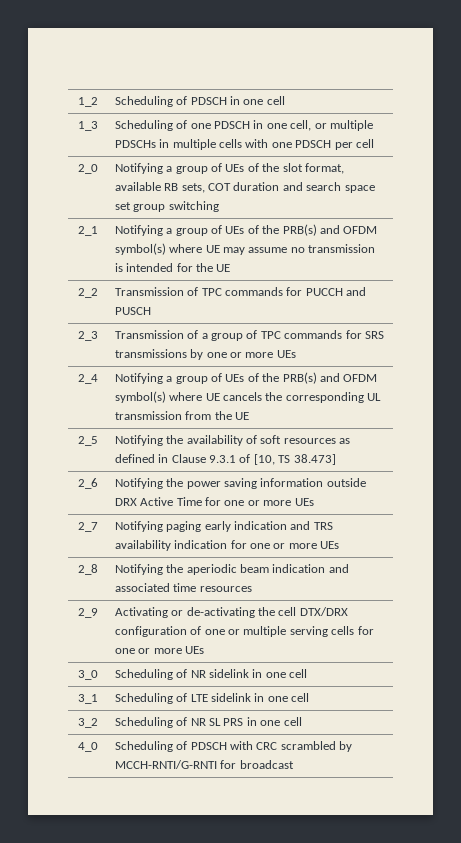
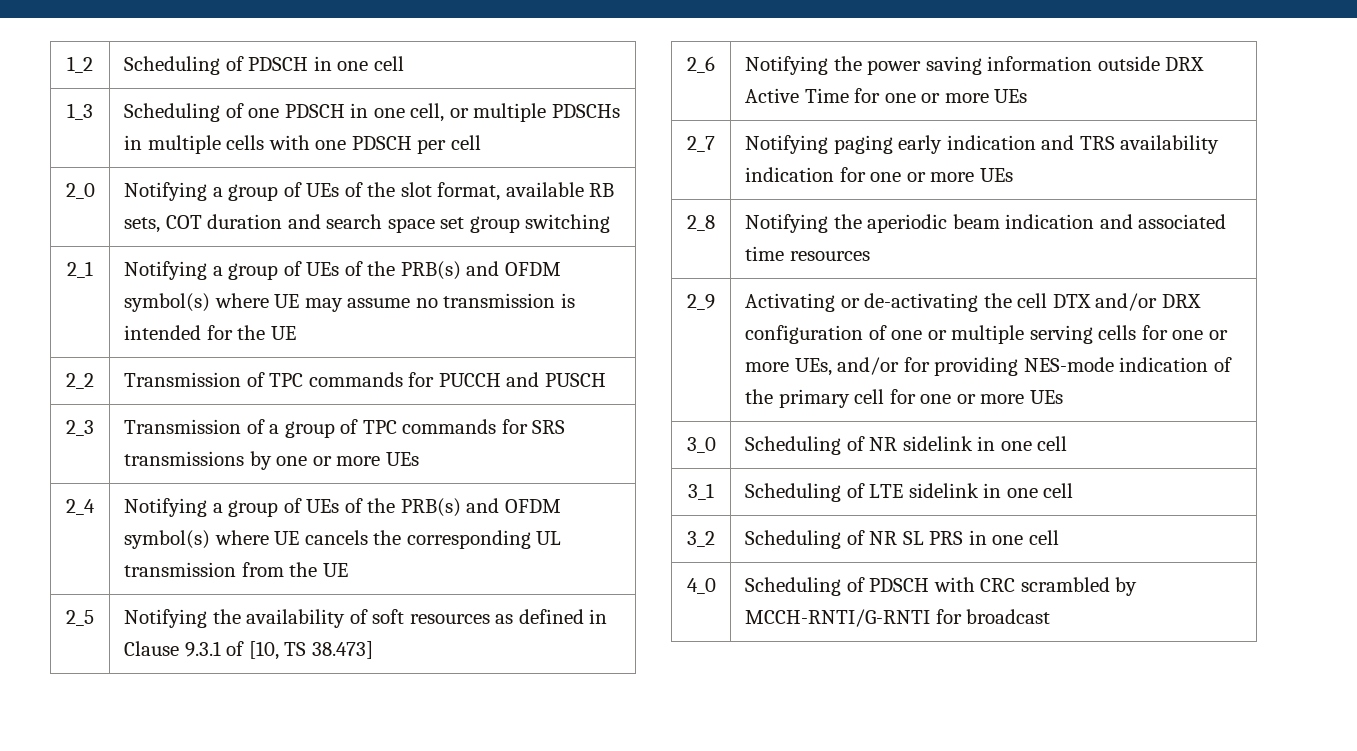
[299,607,348,616] DTX/DRX -> [1052,293,1201,311] DTX and/or DRX
(182, 651) none -> [794,357,1232,376] [744,389,1025,408] UEs, and/or for providing NES-mode indication of the primary cell for one or more

